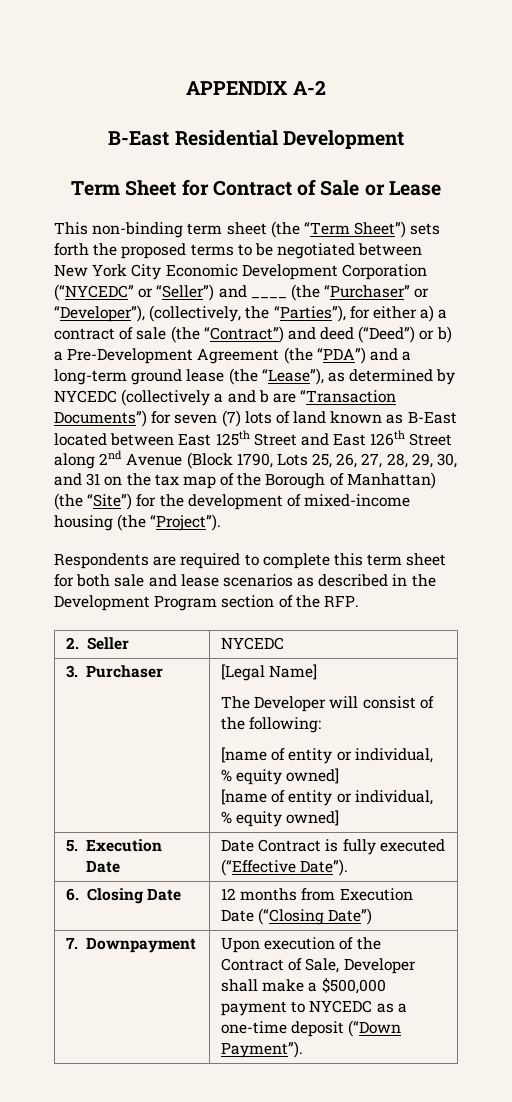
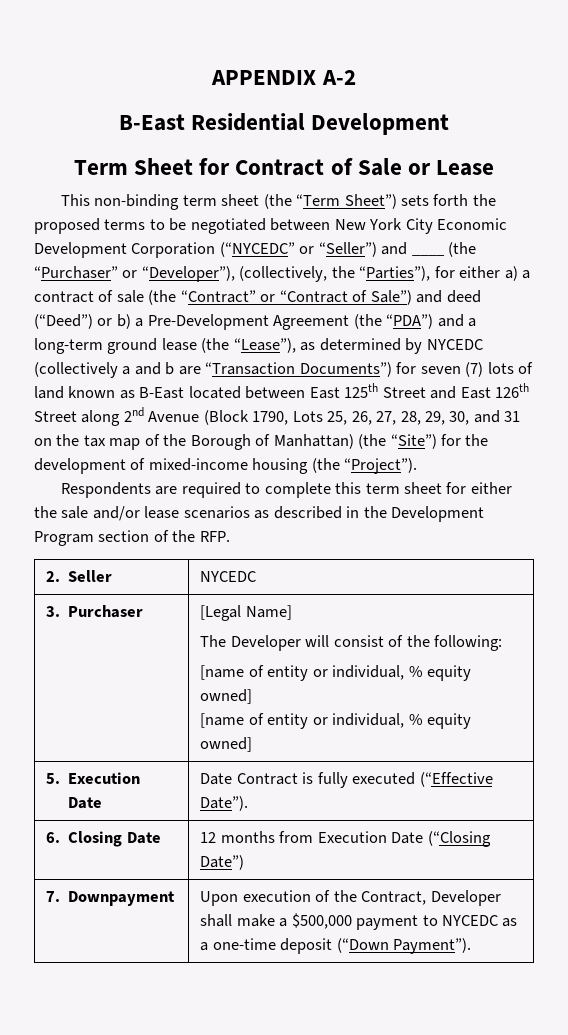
[203,326,284,343] “Contract”) -> [180,290,412,305] “Contract” or “Contract of Sale”)
[76,574,177,587] both sale and -> [470,482,512,494] [34,506,140,521] either the sale and/or
[221,958,340,973] Contract of Sale, -> [361,891,427,905] Contract,

